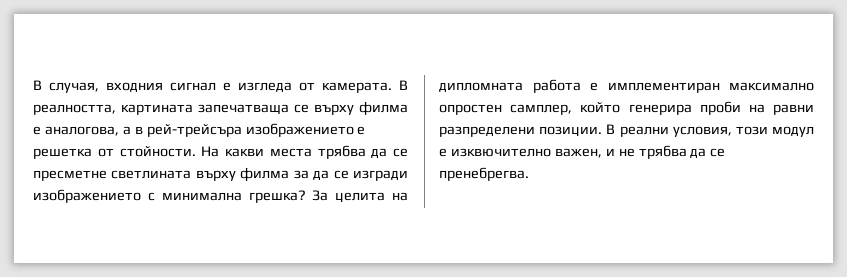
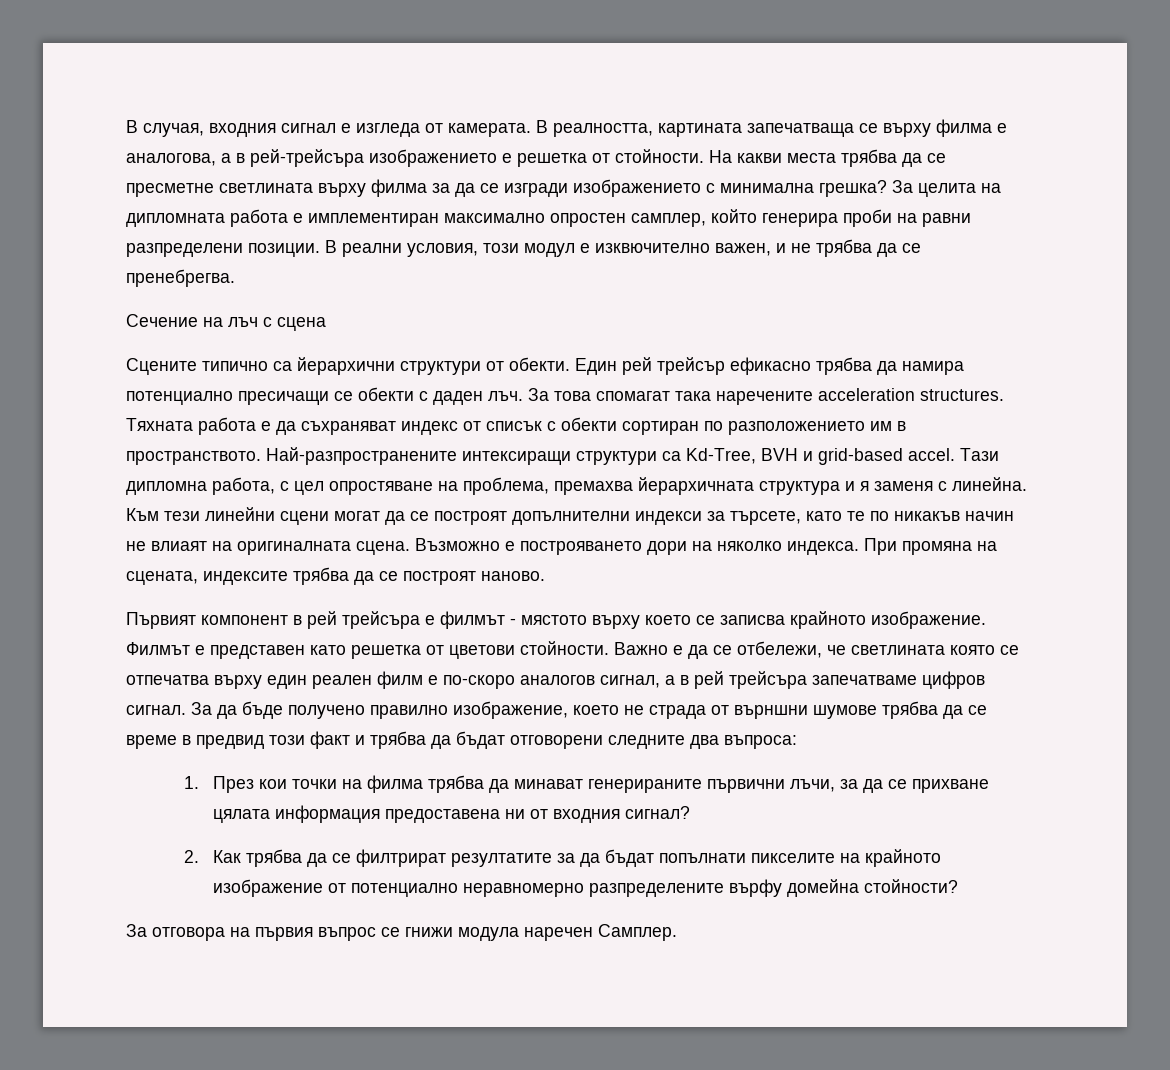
(529, 174) none -> [126,314,326,331] [126,357,964,375] [126,387,1004,405] [126,417,906,435] [126,447,999,465] [126,477,1027,495] [126,507,1014,525] [126,538,997,555] [126,567,545,585] [126,611,986,629] [126,641,1019,659] [126,671,985,689] [126,701,987,719] [126,731,797,749] [184,775,990,793] [213,805,691,823] [184,849,942,867] [213,879,959,897] [126,924,677,941] // Сечение на лъч с сцена // Сцените типично са йерархични структури от обекти. Един рей трейсър ефикасно трябва да намира потенциално пресичащи се обекти с даден лъч. За това спомагат така наречените acceleration structures. Тяхната работа е да съхраняват индекс от списък с обекти сортиран по разположението им в пространството. Най-разпространените интексиращи структури са Kd-Tree, BVH и grid-based accel. Тази дипломна работа, с цел опростяване на проблема, премахва йерархичната структура и я заменя с линейна. Към тези линейни сцени могат да се построят допълнителни индекси за търсете, като те по никакъв начин не влиаят на оригиналната сцена. Възможно е построяването дори на няколко индекса. При промяна на сцената, индексите трябва да се построят наново. // Първият компонент в рей трейсъра е филмът - мястото върху което се записва крайното изображение. Филмът е представен като решетка от цветови стойности. Важно е да се отбележи, че светлината която се отпечатва върху един реален филм е по-скоро аналогов сигнал, а в рей трейсъра запечатваме цифров сигнал. За да бъде получено правилно изображение, което не страда от върншни шумове трябва да се време в предвид този факт и трябва да бъдат отговорени следните два въпроса: // 1. През кои точки на филма трябва да минават генерираните първични лъчи, за да се прихване цялата информация предоставена ни от входния сигнал? // 2. Как трябва да се филтрират резултатите за да бъдат попълнати пикселите на крайното изображение от потенциално неравномерно разпределените върфу домейна стойности? // За отговора на първия въпрос се гнижи модула наречен Самплер.

